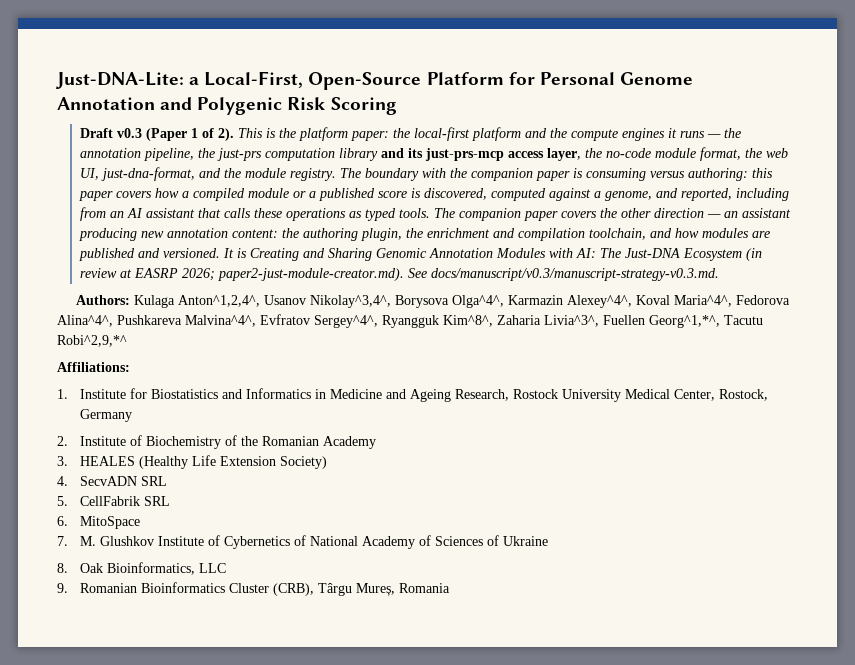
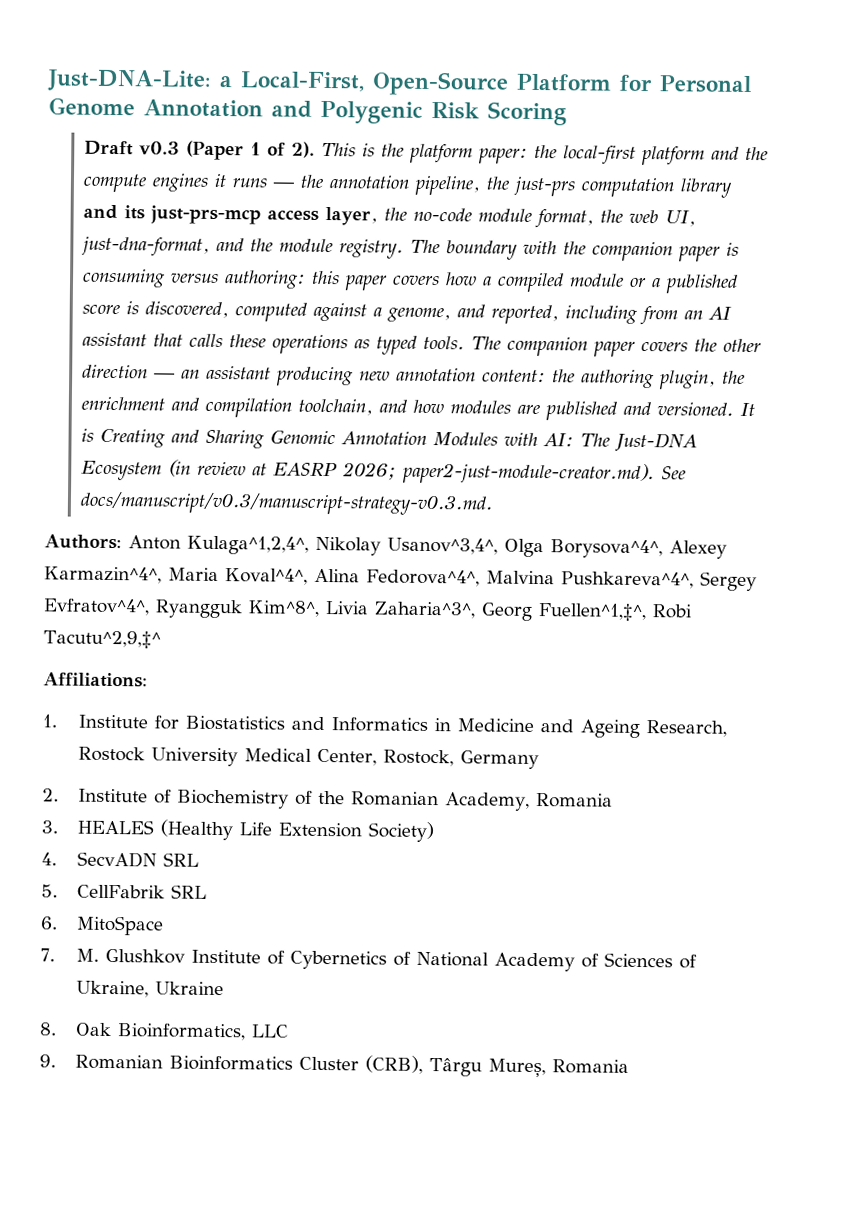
[134,295,791,308] [57,314,763,328] [57,335,127,347] Kulaga Anton^1,2,4^, Usanov Nikolay^3,4^, Borysova Olga^4^, Karmazin Alexey^4^, Koval Maria^4^, Fedorova Alina^4^, Pushkareva Malvina^4^, Evfratov Sergey^4^, Ryangguk Kim^8^, Zaharia Livia^3^, Fuellen Georg^1,*^, Tacutu Robi^2,9,*^ -> [128,535,727,559] [44,566,757,592] [43,598,693,622] [43,630,161,649] Anton Kulaga^1,2,4^, Nikolay Usanov^3,4^, Olga Borysova^4^, Alexey Karmazin^4^, Maria Koval^4^, Alina Fedorova^4^, Malvina Pushkareva^4^, Sergey Evfratov^4^, Ryangguk Kim^8^, Livia Zaharia^3^, Georg Fuellen^1,‡^, Robi Tacutu^2,9,‡^
[322,436,376,449] Academy -> [445,792,614,811] Academy, Romania
(499, 540) none -> [76,980,150,998] Ukraine,

